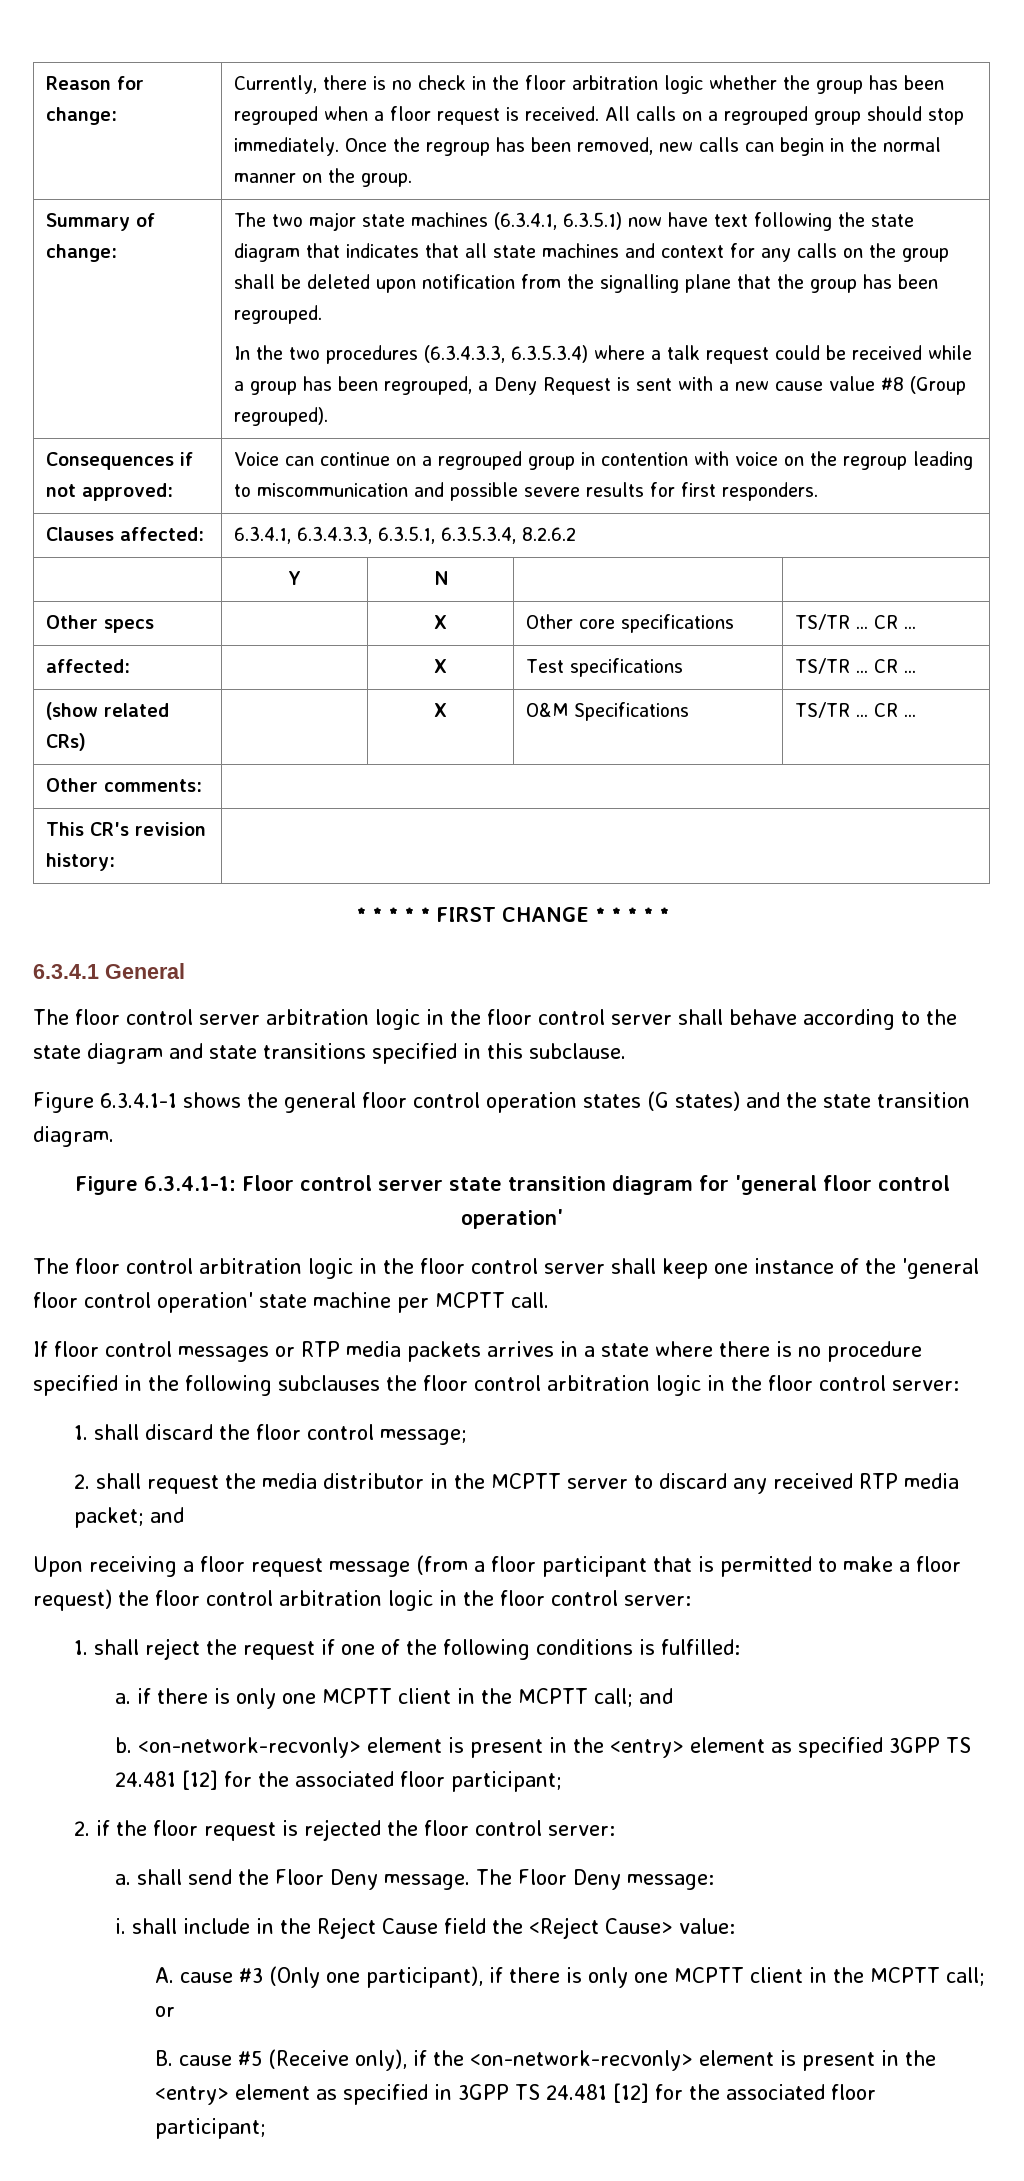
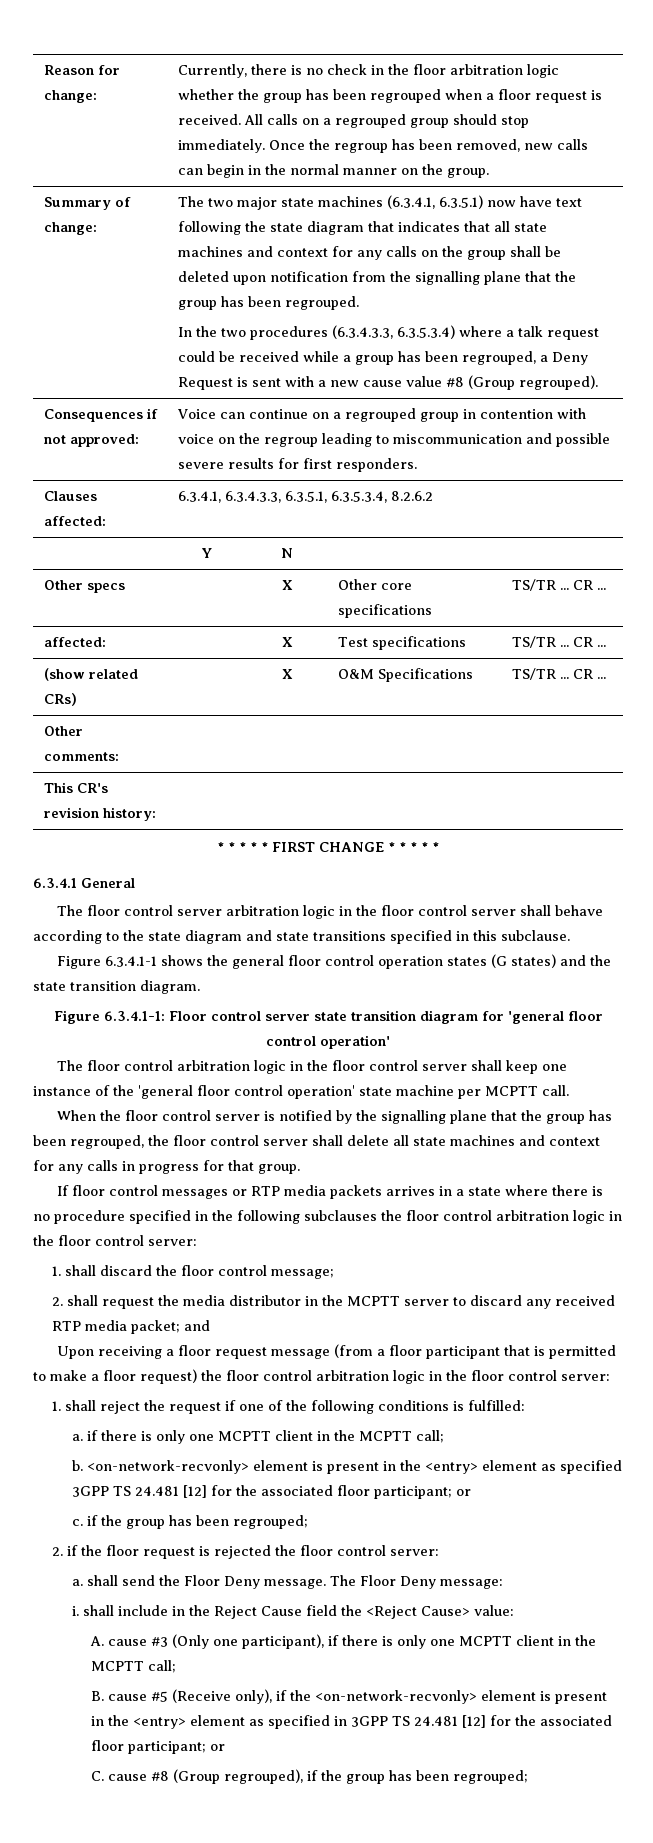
(549, 1300) none -> [57,1110,613,1124] [33,1135,600,1149] [33,1160,300,1174] // When the floor control server is notified by the signalling plane that the group has been regrouped, the floor control server shall delete all state machines and context for any calls in progress for that group.
[638,1688,673,1704] and -> (444, 1436) none
(562, 1781) none -> [455,1489,471,1496] [71,1515,308,1529] or // c. if the group has been regrouped;
[155,2006,176,2017] or -> (176, 1666) none
(267, 2128) none -> [209,1744,225,1751] [90,1769,528,1784] or // C. cause #8 (Group regrouped), if the group has been regrouped;

